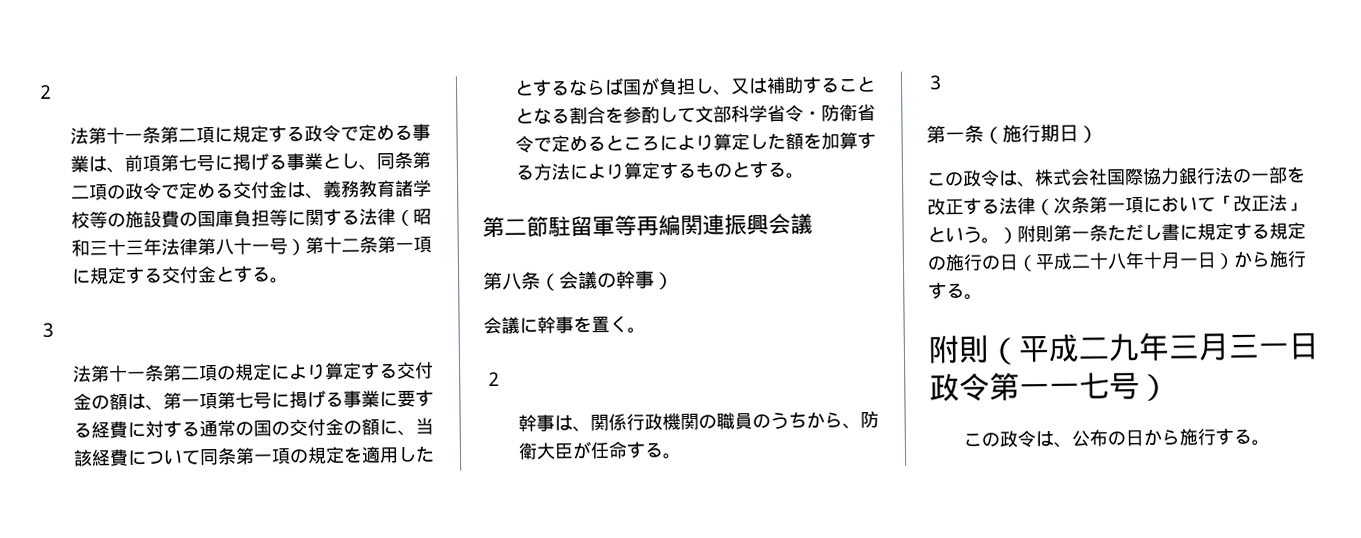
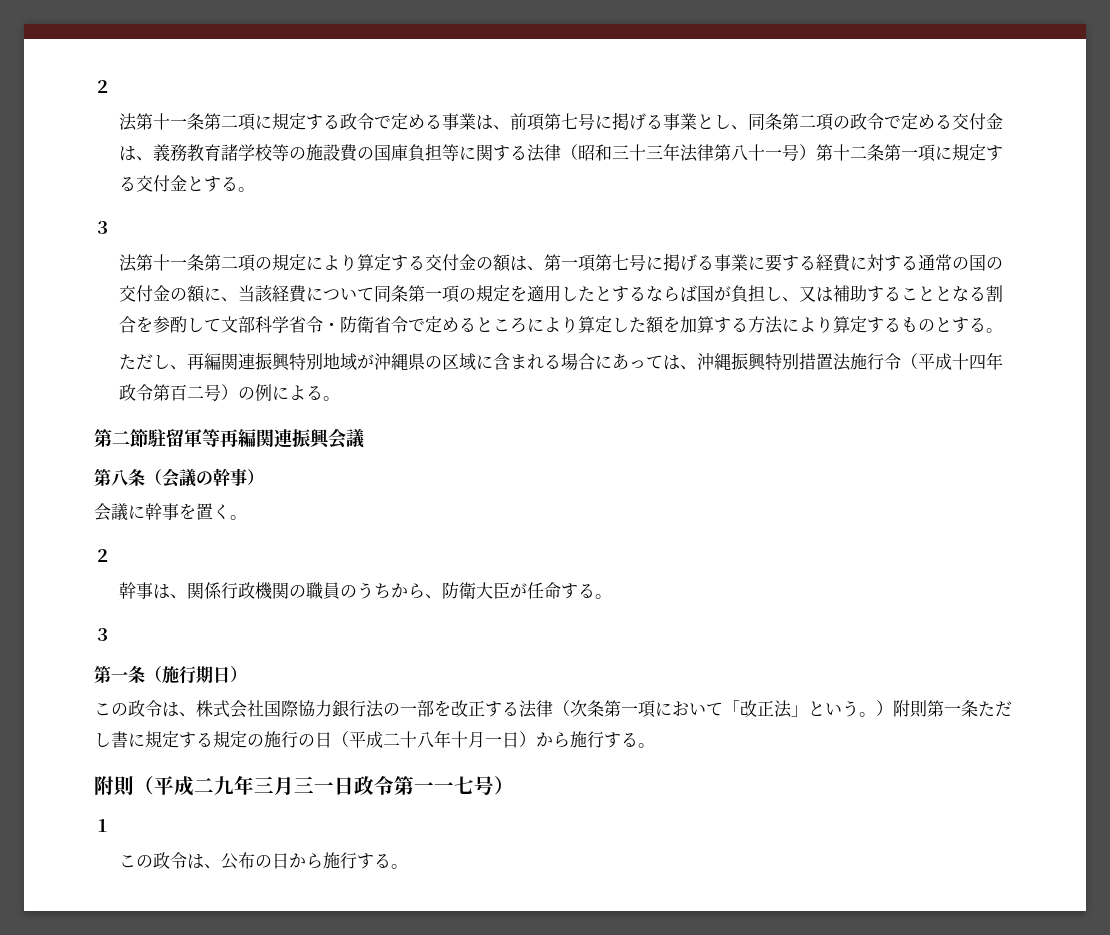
(805, 175) none -> [119,352,1004,371] [119,384,341,401] // ただし、再編関連振興特別地域が沖縄県の区域に含まれる場合にあっては、沖縄振興特別措置法施行令（平成十四年政令第百二号）の例による。
(1170, 387) none -> [94,819,111,832] // １

